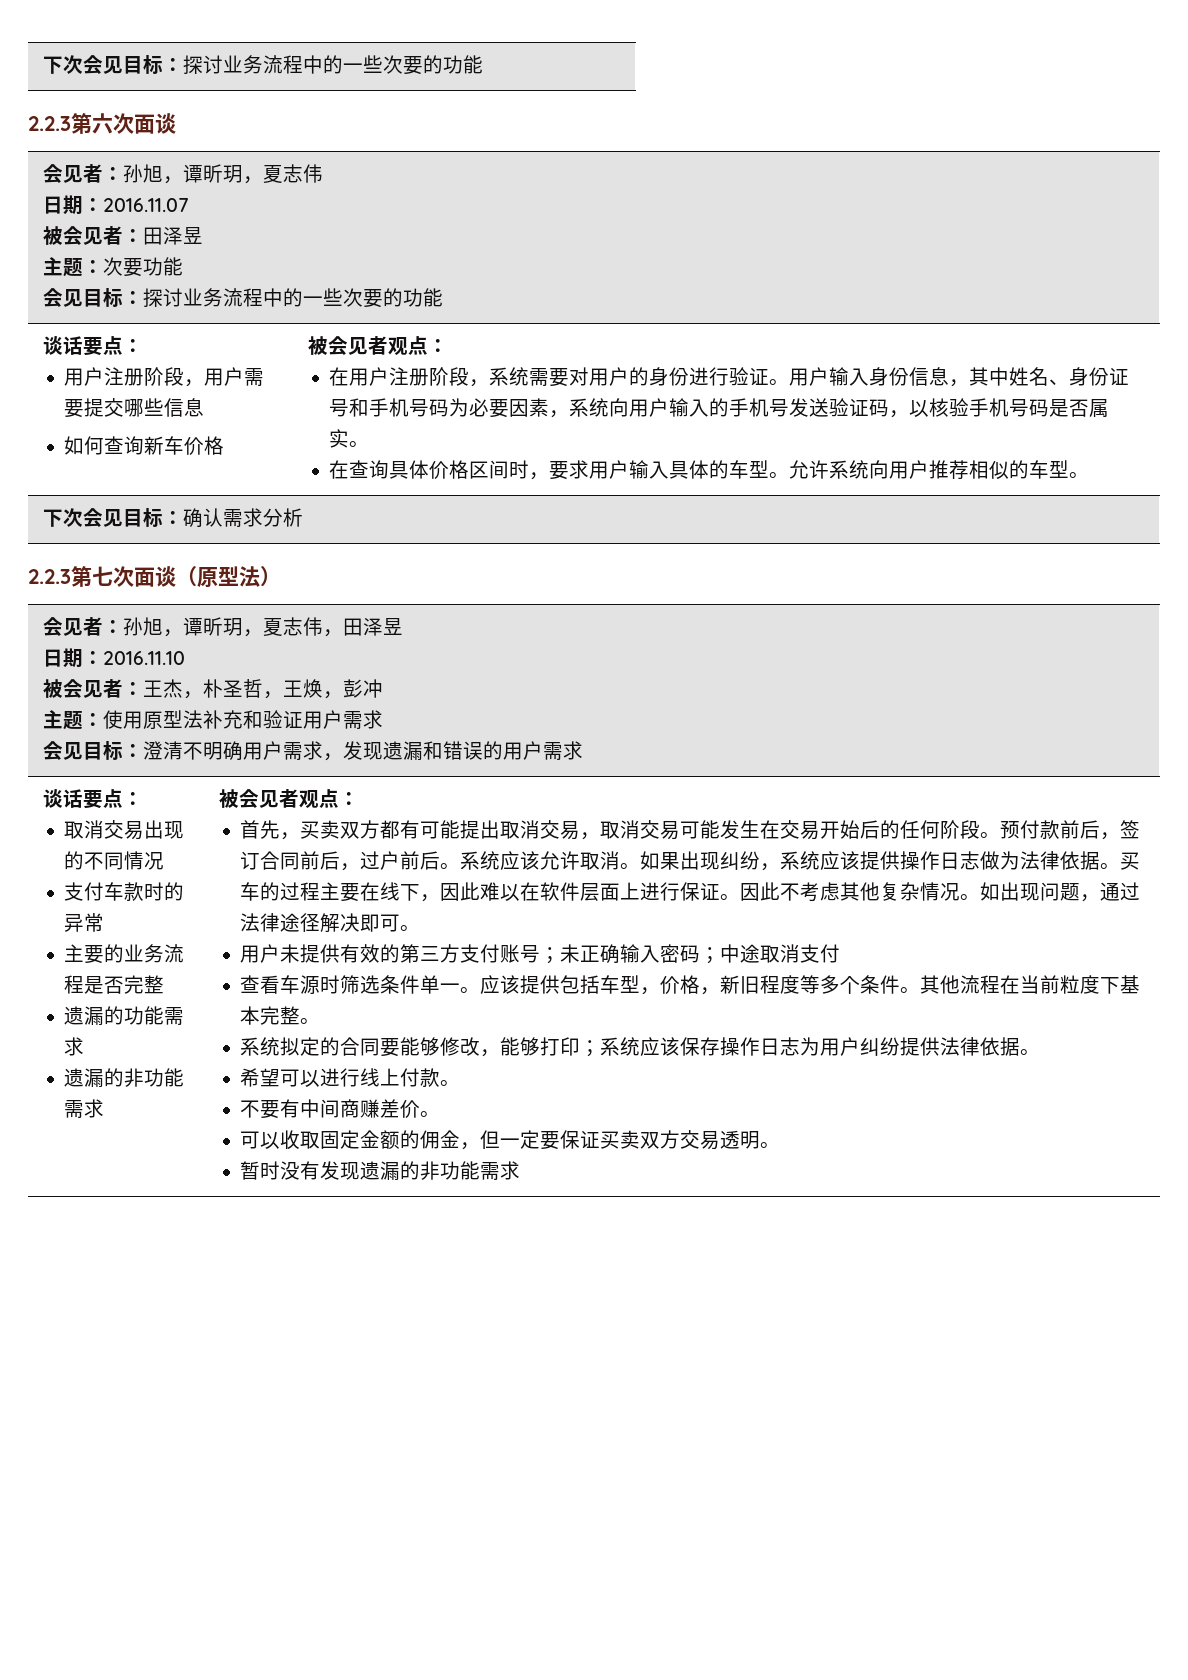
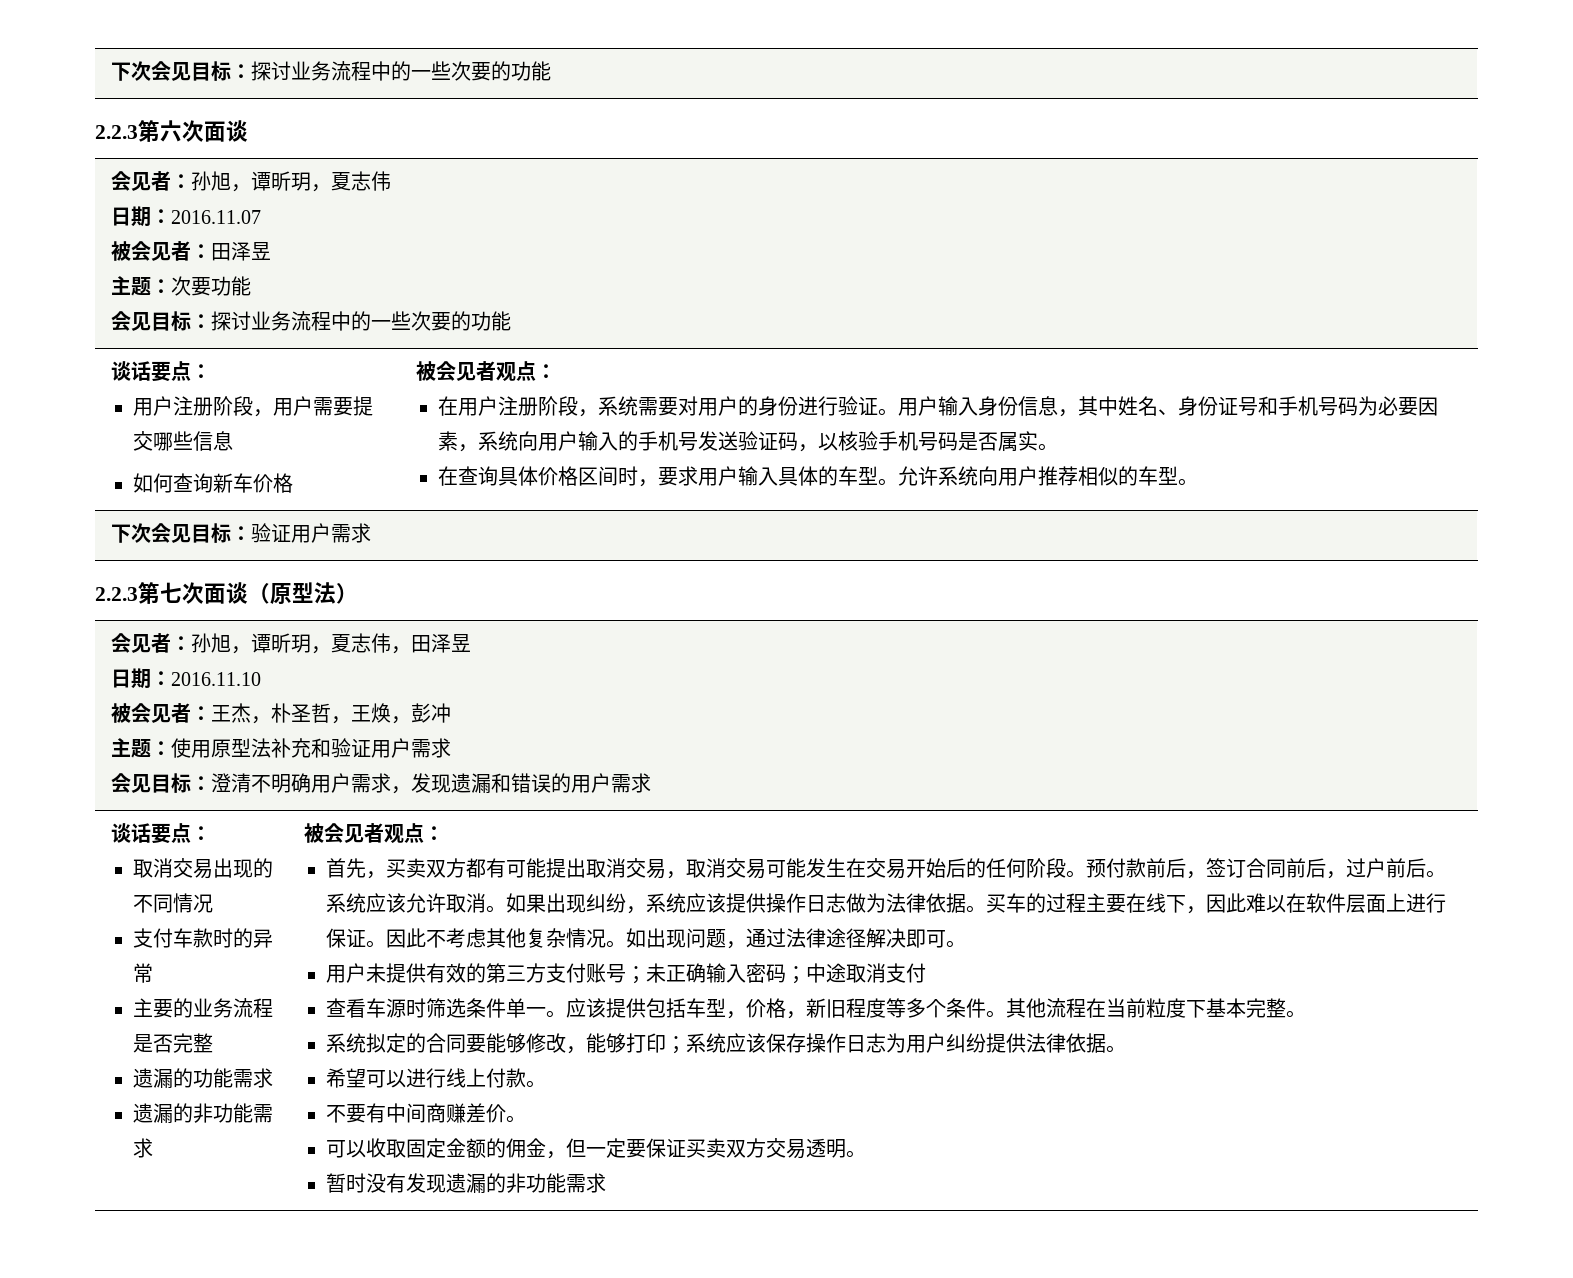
[183,508,304,528] 确认需求分析 -> [250,523,371,543] 验证用户需求

